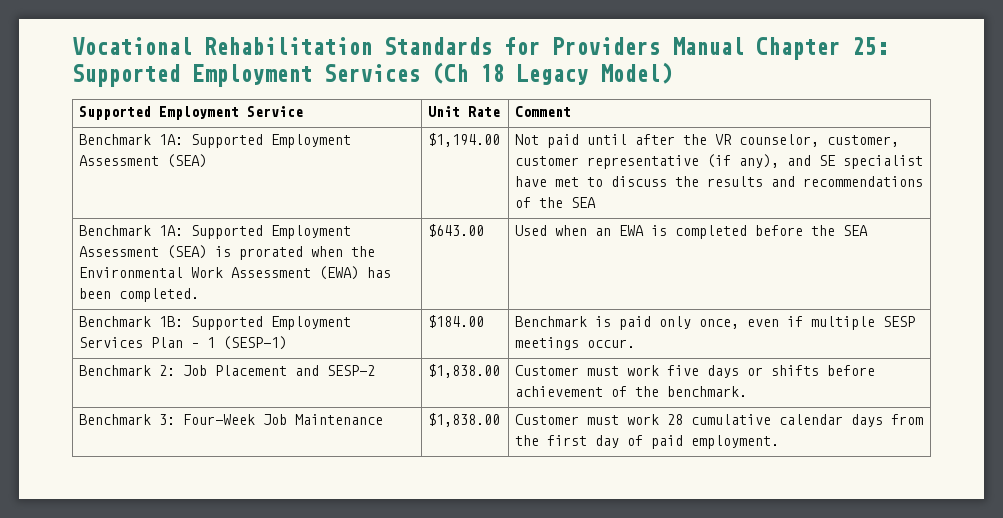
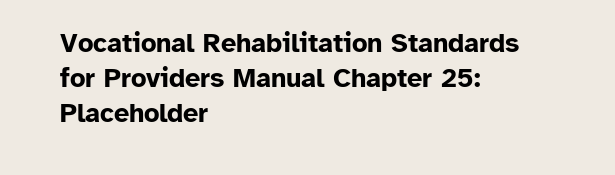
[72,62,672,87] [79,106,304,120] [428,106,501,117] [515,106,572,117] [79,134,352,148] [79,154,208,168] [428,133,501,147] [515,134,900,148] [515,154,924,169] [515,176,924,187] [515,197,597,208] [79,225,352,239] [79,245,376,260] [79,266,392,280] [79,288,200,302] [428,224,485,237] [515,225,869,239] [79,316,352,330] [79,336,288,350] [428,315,485,328] [515,316,916,330] [515,337,636,350] [79,365,376,376] [428,364,501,378] [515,365,876,378] [515,386,748,397] [79,414,384,425] [428,413,501,427] [515,414,924,427] [515,435,780,449] Supported Employment Services (Ch 18 Legacy Model) // Supported Employment Service | Unit Rate | Comment // Benchmark 1A: Supported Employment Assessment (SEA) | $1,194.00 | Not paid until after the VR counselor, customer, customer representative (if any), and SE specialist have met to discuss the results and recommendations of the SEA // Benchmark 1A: Supported Employment Assessment (SEA) is prorated when the Environmental Work Assessment (EWA) has been completed. | $643.00 | Used when an EWA is completed before the SEA // Benchmark 1B: Supported Employment Services Plan – 1 (SESP-1) | $184.00 | Benchmark is paid only once, even if multiple SESP meetings occur. // Benchmark 2: Job Placement and SESP-2 | $1,838.00 | Customer must work five days or shifts before achievement of the benchmark. // Benchmark 3: Four-Week Job Maintenance | $1,838.00 | Customer must work 28 cumulative calendar days from the first day of paid employment. -> [60,104,208,122] Placeholder

